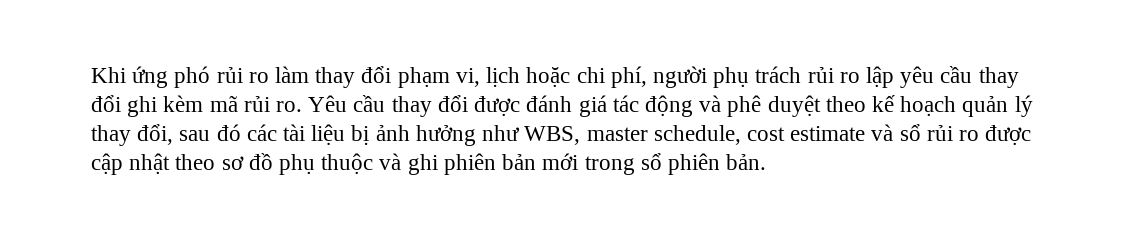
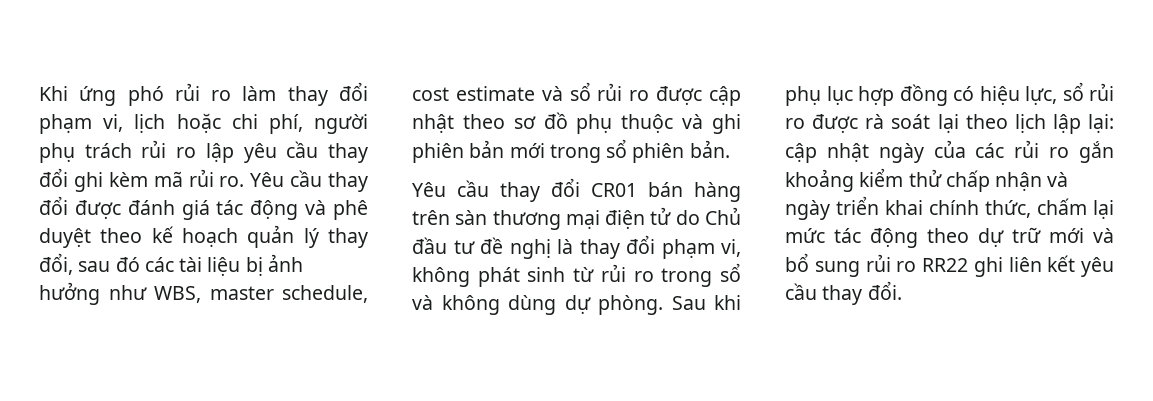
(767, 162) none -> [412,178,741,202] [412,207,741,230] [412,235,741,259] [412,263,741,287] [412,295,741,315] [785,82,1114,106] [785,114,1114,134] [785,140,1114,163] [785,168,1069,192] [785,196,1114,220] [785,227,1114,248] [785,253,1114,277] [785,281,902,305] // Yêu cầu thay đổi CR01 bán hàng trên sàn thương mại điện tử do Chủ đầu tư đề nghị là thay đổi phạm vi, không phát sinh từ rủi ro trong sổ và không dùng dự phòng. Sau khi phụ lục hợp đồng có hiệu lực, sổ rủi ro được rà soát lại theo lịch lập lại: cập nhật ngày của các rủi ro gắn khoảng kiểm thử chấp nhận và ngày triển khai chính thức, chấm lại mức tác động theo dự trữ mới và bổ sung rủi ro RR22 ghi liên kết yêu cầu thay đổi.

